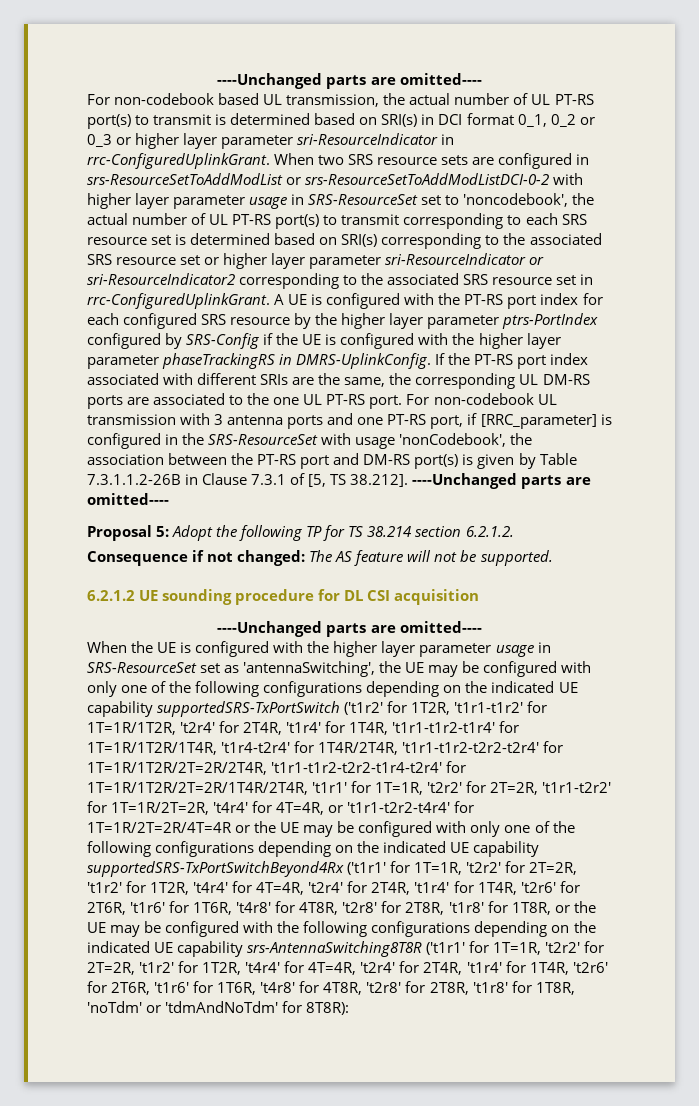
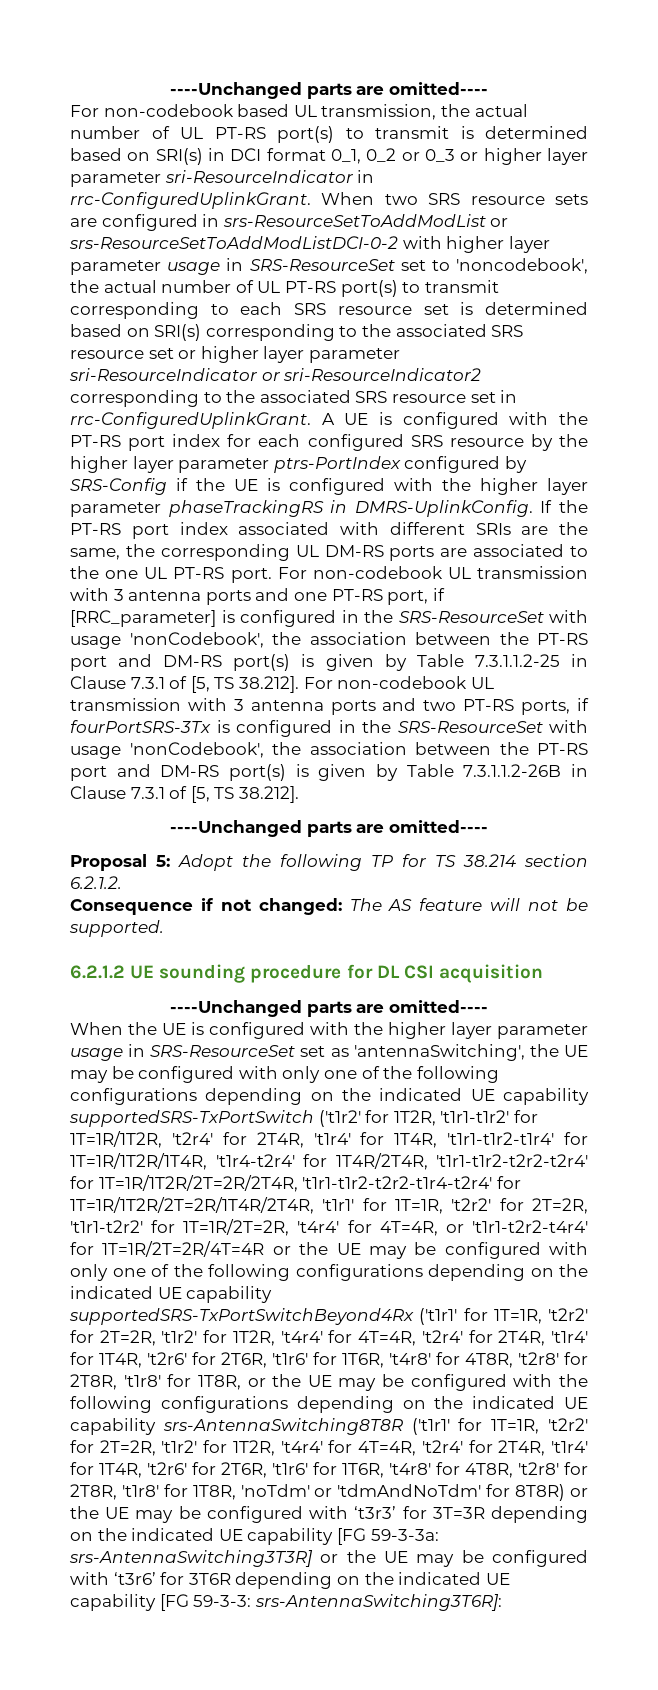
(577, 459) none -> [474,654,588,667] [70,676,494,693] [70,698,590,715] [70,720,588,737] [70,742,588,759] [70,764,454,781] 7.3.1.1.2-25 in Clause 7.3.1 of [5, TS 38.212]. For non-codebook UL transmission with 3 antenna ports and two PT-RS ports, if fourPortSRS-3Tx is configured in the SRS-ResourceSet with usage 'nonCodebook', the association between the PT-RS port and DM-RS port(s) is given by Table
(409, 480) none -> (299, 794) //
[306,1002,350,1015] 8T8R): -> [515,1484,588,1501] [70,1506,588,1523] [70,1528,439,1545] [69,1550,588,1567] [70,1572,510,1589] [70,1594,502,1611] 8T8R) or the UE may be configured with ‘t3r3’ for 3T=3R depending on the indicated UE capability [FG 59-3-3a: srs-AntennaSwitching3T3R] or the UE may be configured with ‘t3r6’ for 3T6R depending on the indicated UE capability [FG 59-3-3: srs-AntennaSwitching3T6R]:

